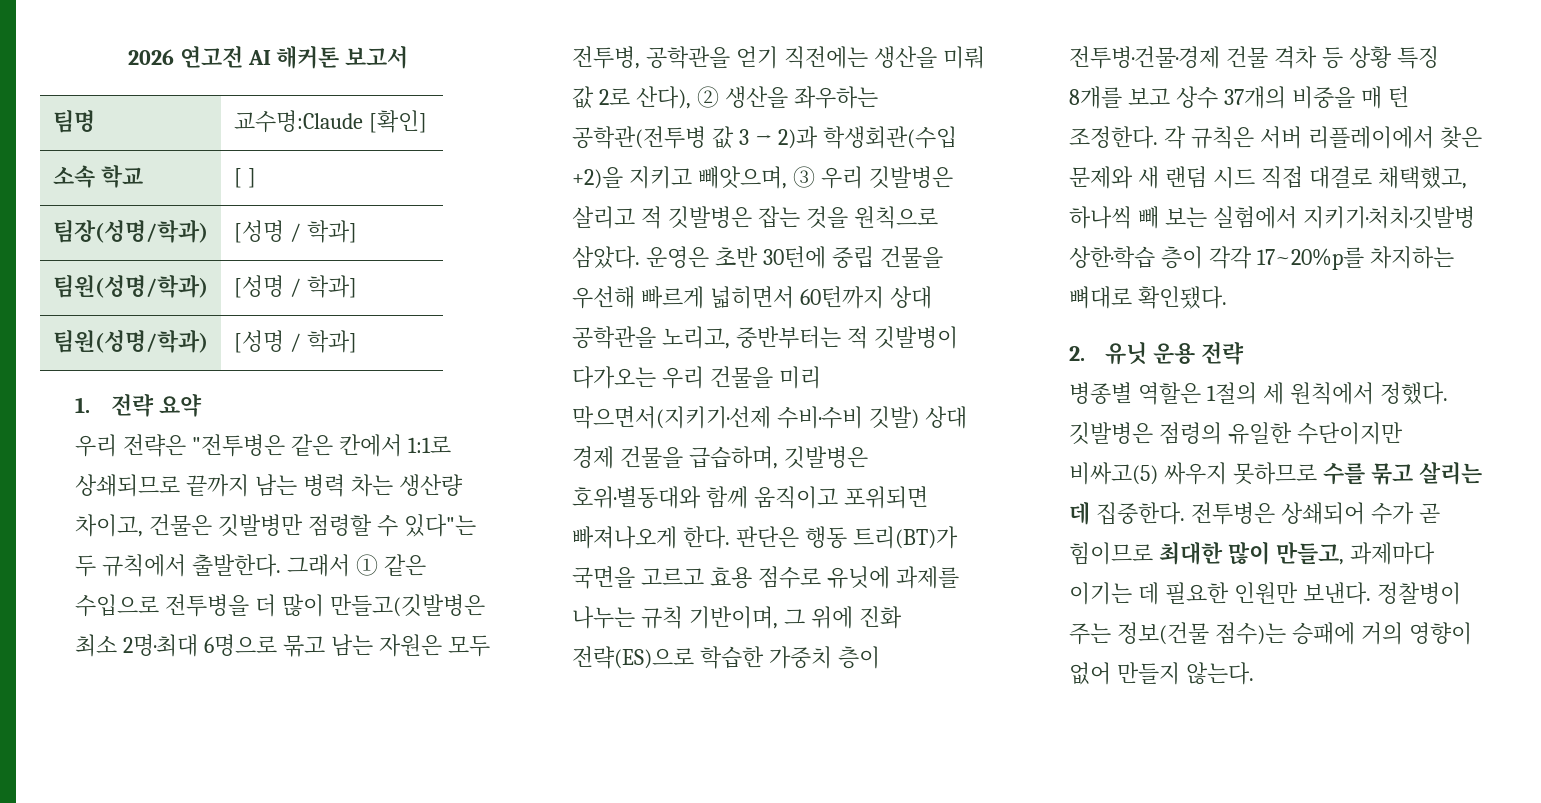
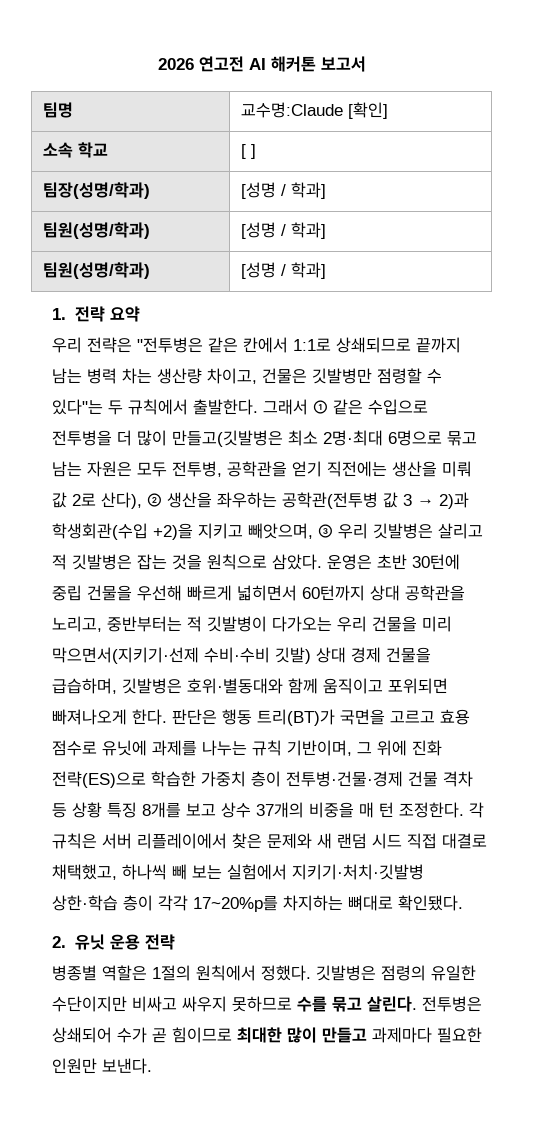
[1263,382,1285,405] 세 -> (192, 973) none
[1069,462,1159,485] 비싸고(5) -> [132,996,178,1012] 비싸고
[1419,462,1483,485] [1069,502,1186,525] 살리는 데 집중한다. -> [367,996,418,1012] 살린다.
[1276,542,1436,565] [1069,582,1462,605] [1069,622,1473,645] [1069,662,1255,685] 만들고, 과제마다 이기는 데 필요한 인원만 보낸다. 정찰병이 주는 정보(건물 점수)는 승패에 거의 영향이 없어 만들지 않는다. -> [322,1027,483,1043] [52,1058,153,1074] 만들고 과제마다 필요한 인원만 보낸다.

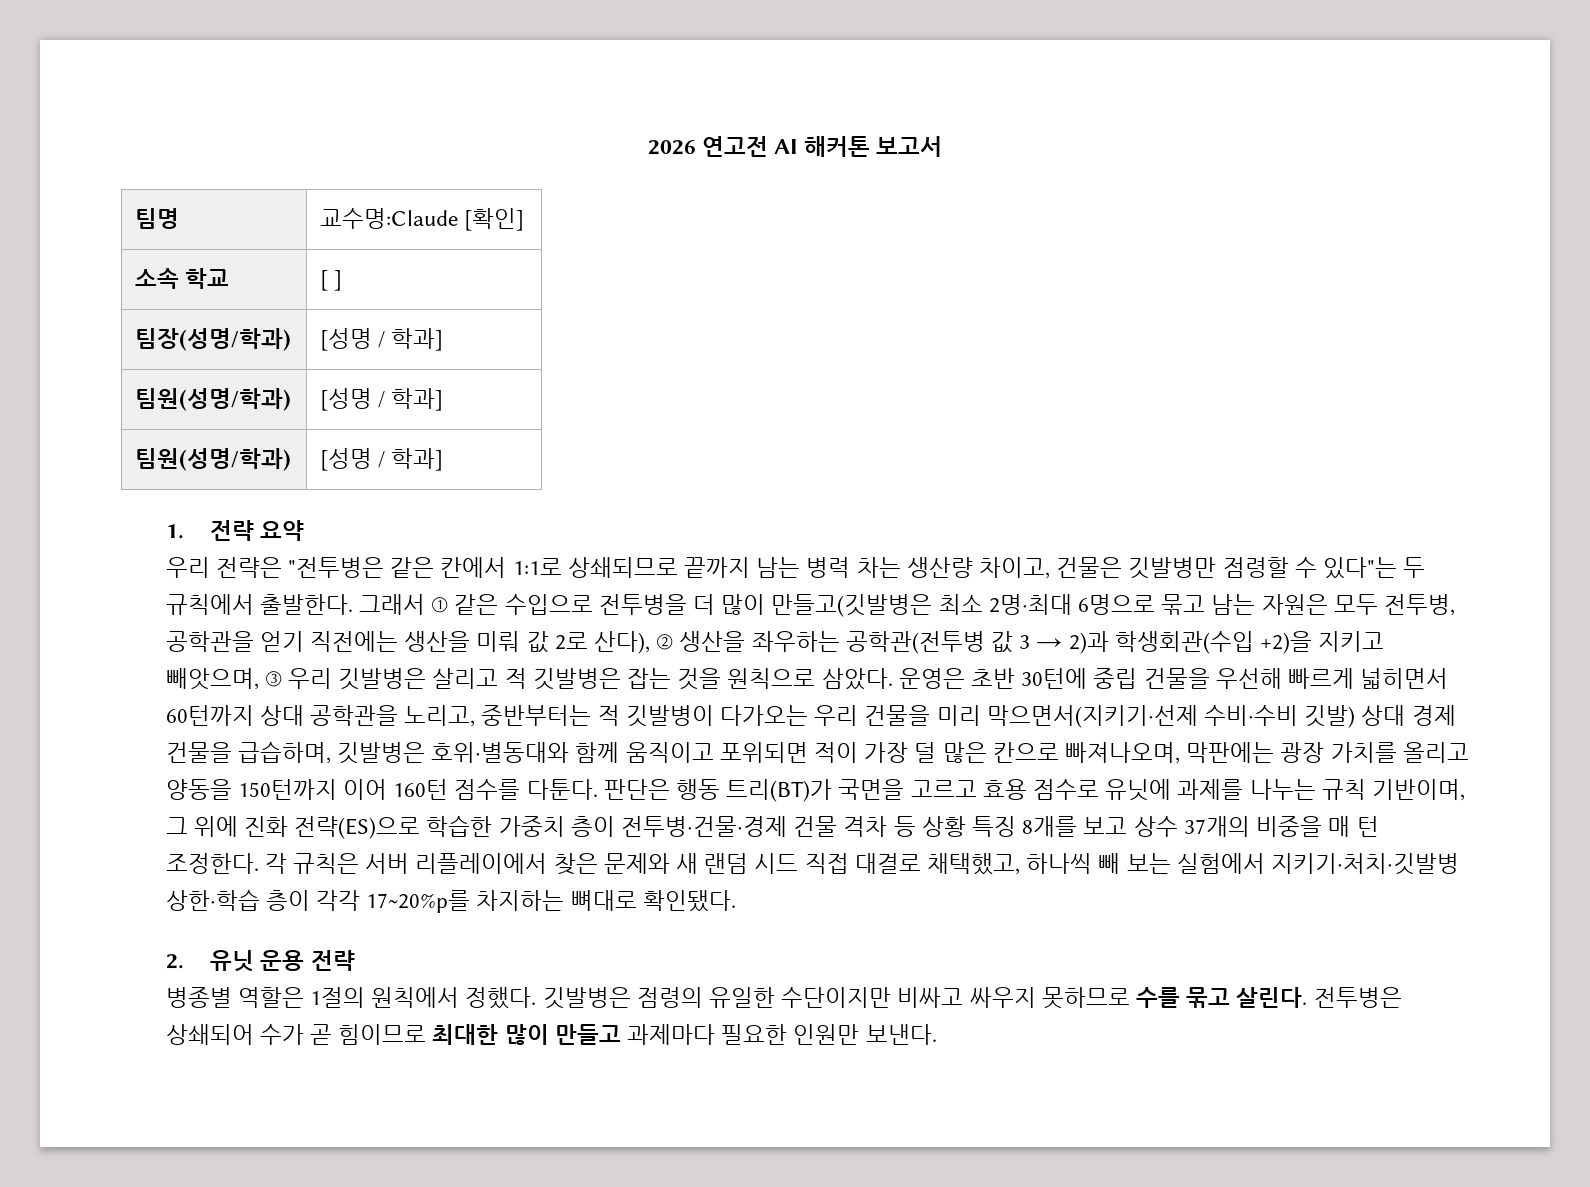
[52,709,168,725] 빠져나오게 한다. -> [814,742,1469,764] [165,779,598,800] 적이 가장 덜 많은 칸으로 빠져나오며, 막판에는 광장 가치를 올리고 양동을 150턴까지 이어 160턴 점수를 다툰다.

